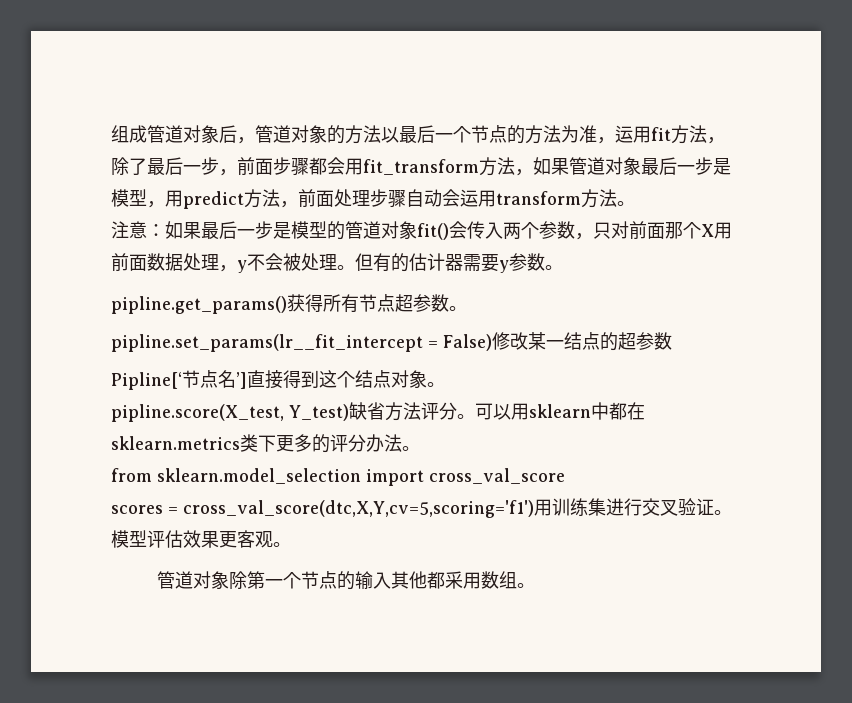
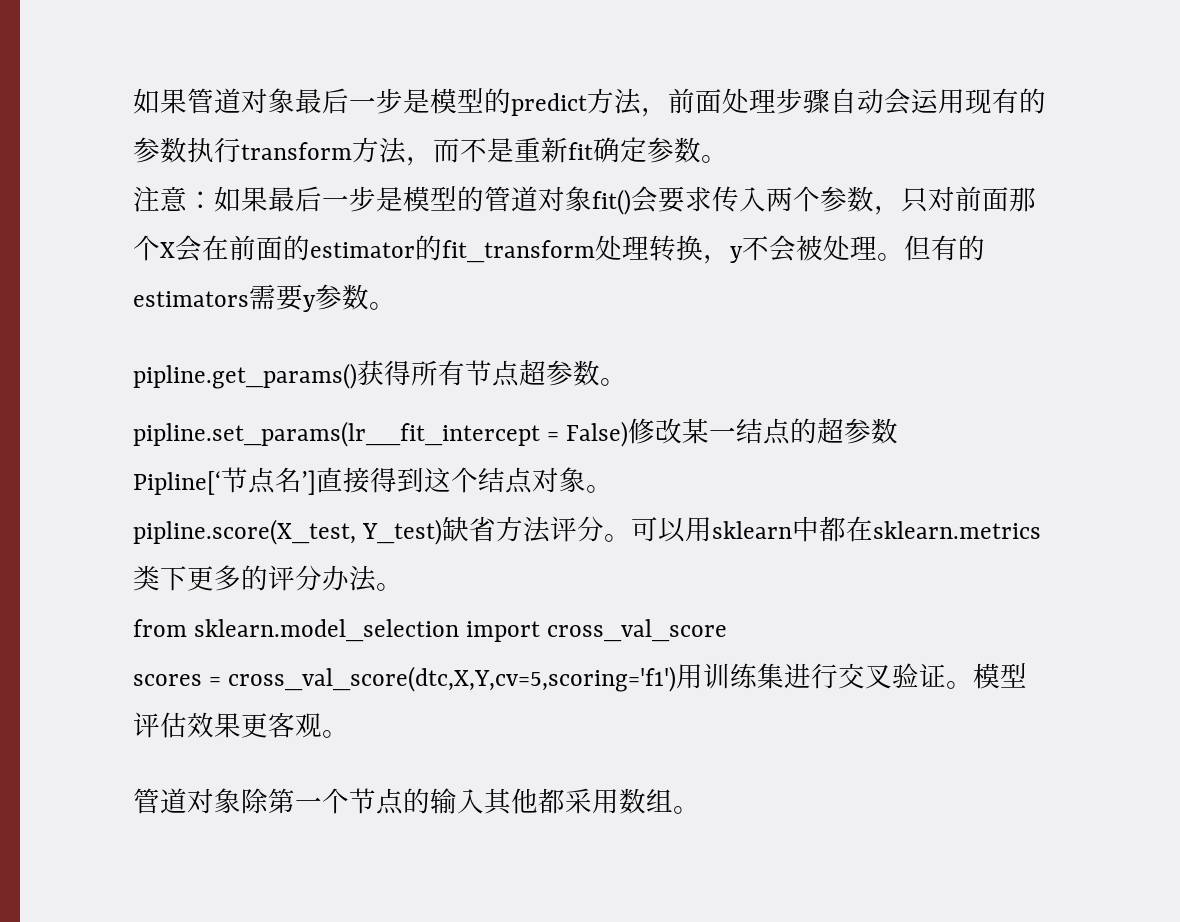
[111,125,725,144] [111,157,533,176] 组成管道对象后，管道对象的方法以最后一个节点的方法为准，运用fit方法，除了最后一步，前面步骤都会用fit_transform方法， -> (133, 101) none
[147,190,183,208] ，用 -> [484,88,511,114] 的
[496,189,617,208] transform方法 -> [965,88,1046,114] [133,137,701,166] 现有的参数执行transform方法，而不是重新fit确定参数
(467, 230) none -> [658,186,712,213] 要求
[714,222,732,239] [111,253,219,271] 用前面数据处理 -> [175,235,703,263] 会在前面的estimator的fit_transform处理转换
[409,253,463,271] 估计器 -> [133,291,249,307] estimators

